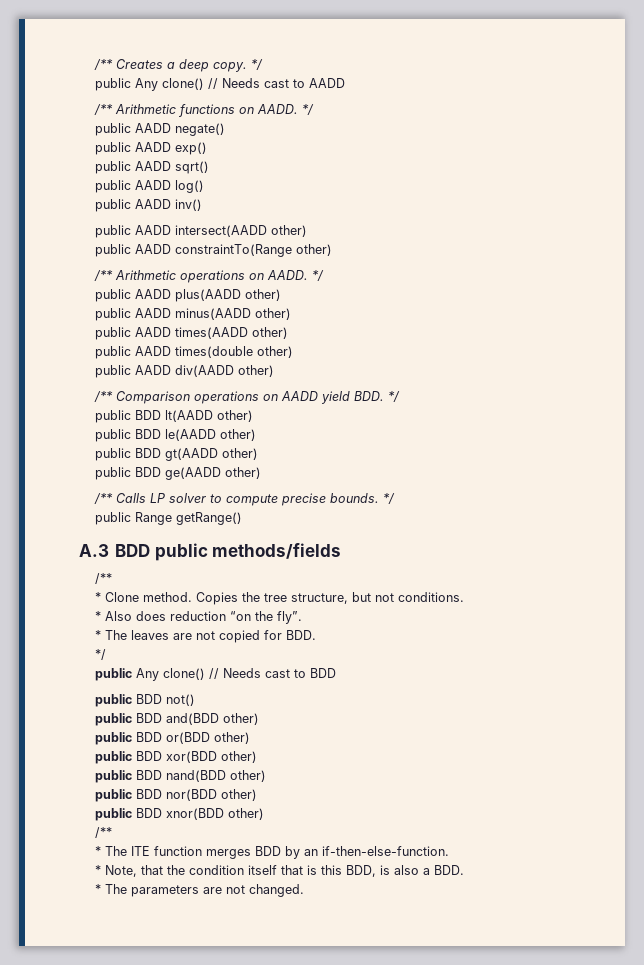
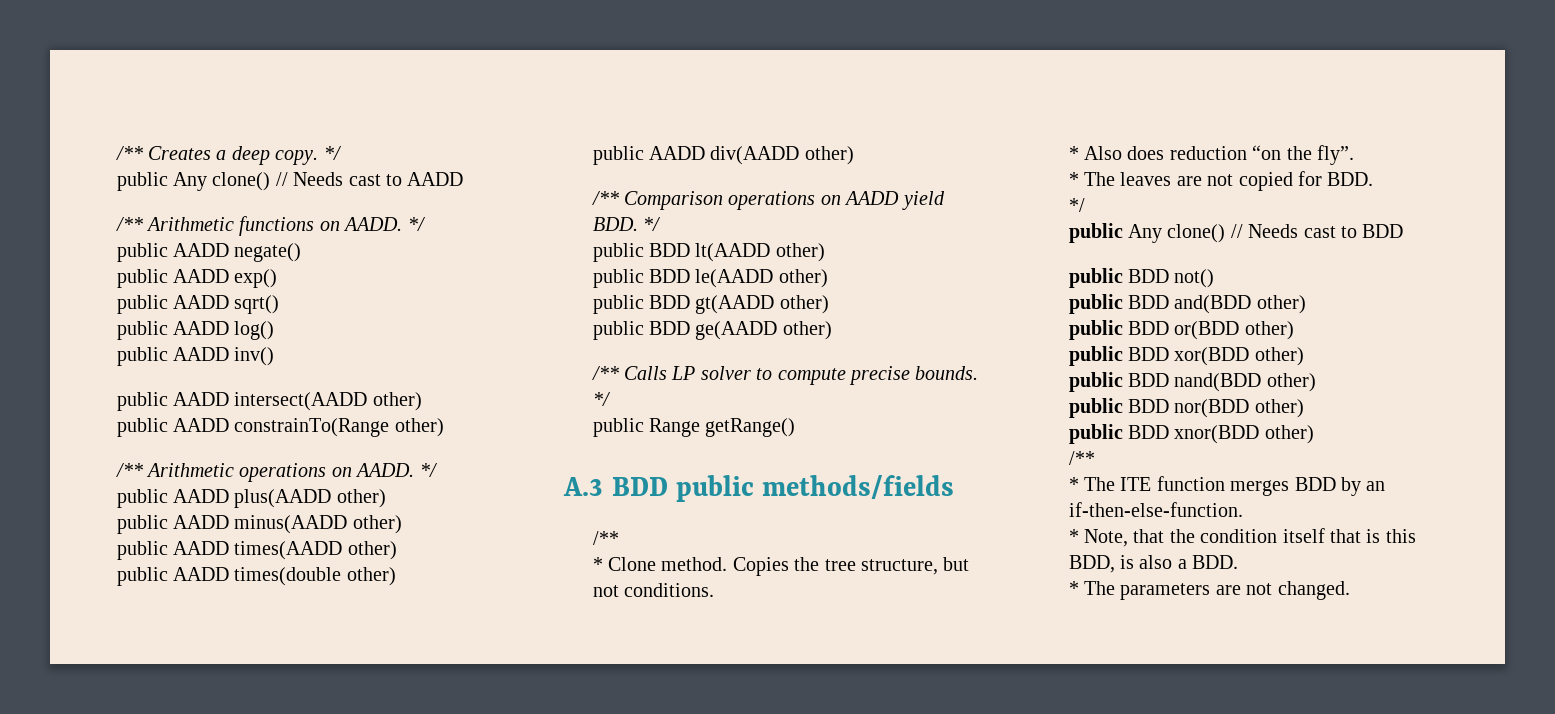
[174,244,292,257] constraintTo(Range -> [234,418,390,437] constrainTo(Range

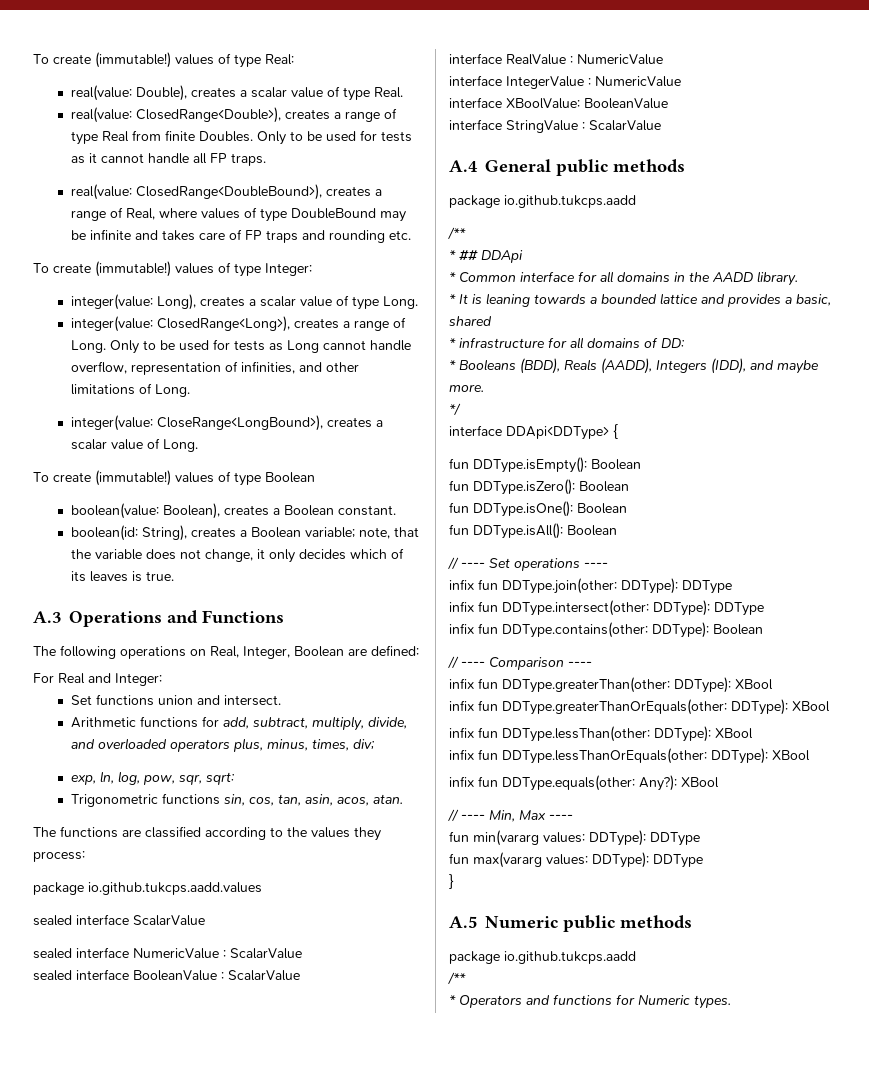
[115,146,342,165] [116,172,464,191] [115,216,426,236] [116,243,302,262] [116,269,278,288] [116,295,280,314] [116,321,275,340] [116,347,275,366] [116,392,422,411] [116,418,444,437] [115,463,438,482] [116,489,386,508] [116,515,402,534] [116,541,397,560] [116,567,396,586] [592,146,854,165] [591,191,945,210] [592,217,662,231] [592,243,825,262] [592,269,828,288] [592,295,829,314] [592,321,832,340] [591,366,979,385] [592,392,611,406] [592,418,796,437] [563,475,955,502] [592,531,619,545] [592,557,970,576] [592,583,715,597] [1068,145,1355,165] [1068,171,1374,191] [1068,198,1085,212] [1068,223,1404,243] [1068,268,1215,288] [1068,294,1306,314] [1068,320,1294,340] [1068,346,1304,366] [1068,372,1316,392] [1068,398,1304,418] [1068,424,1314,444] [1068,451,1095,465] [1068,476,1386,496] [1068,502,1243,517] [1068,528,1416,547] [1068,555,1239,573] [1068,581,1350,600] /** Creates a deep copy. */ // public Any clone() // Needs cast to AADD // /** Arithmetic functions on AADD. */ // public AADD negate() // public AADD exp() // public AADD sqrt() // public AADD log() // public AADD inv() // public AADD intersect(AADD other) // public AADD constrainTo(Range other) // /** Arithmetic operations on AADD. */ // public AADD plus(AADD other) // public AADD minus(AADD other) // public AADD times(AADD other) // public AADD times(double other) // public AADD div(AADD other) // /** Comparison operations on AADD yield BDD. */ // public BDD lt(AADD other) // public BDD le(AADD other) // public BDD gt(AADD other) // public BDD ge(AADD other) // /** Calls LP solver to compute precise bounds. */ // public Range getRange() // A.3 BDD public methods/fields // /** // * Clone method. Copies the tree structure, but not conditions. // * Also does reduction “on the fly”. // * The leaves are not copied for BDD. // */ // public Any clone() // Needs cast to BDD // public BDD not() // public BDD and(BDD other) // public BDD or(BDD other) // public BDD xor(BDD other) // public BDD nand(BDD other) // public BDD nor(BDD other) // public BDD xnor(BDD other) // /** // * The ITE function merges BDD by an if-then-else-function. // * Note, that the condition itself that is this BDD, is also a BDD. // * The parameters are not changed. -> [33,52,294,68] [70,85,403,101] [70,107,397,123] [70,130,412,145] [70,153,266,166] [70,184,382,200] [70,207,406,222] [70,229,411,243] [33,261,312,277] [70,294,418,310] [70,316,406,332] [70,339,411,354] [70,361,359,375] [70,383,190,397] [70,415,383,431] [70,438,198,452] [33,470,315,486] [70,503,396,519] [70,525,419,541] [70,548,404,563] [70,571,174,582] [33,610,284,627] [33,645,419,659] [33,673,162,686] [70,694,281,706] [70,716,407,731] [70,738,375,752] [70,771,235,785] [70,793,403,807] [33,826,381,841] [33,851,85,862] [33,882,262,895] [33,914,205,926] [33,947,302,959] [33,969,300,981] [449,53,663,65] [449,75,681,89] [449,97,668,109] [449,119,661,133] [449,159,685,176] [449,195,636,208] [448,227,466,240] [449,250,523,263] [449,271,798,286] [449,293,831,307] [449,316,492,326] [449,337,685,349] [449,358,819,374] [449,384,484,392] [449,403,461,416] [449,424,618,440] [449,457,641,473] [449,479,629,495] [449,501,627,517] [449,523,617,539] [448,557,608,571] [449,578,732,594] [449,600,764,616] [449,622,763,638] [448,656,592,670] [449,677,773,693] [449,699,830,715] [449,726,753,742] [449,748,810,764] [449,775,719,791] [448,809,573,822] [449,830,700,846] [449,852,703,868] [449,874,454,889] [449,915,692,932] [449,951,636,964] [448,972,466,985] [449,994,731,1009] To create (immutable!) values of type Real: // real(value: Double), creates a scalar value of type Real. // real(value: ClosedRange<Double>), creates a range of type Real from finite Doubles. Only to be used for tests as it cannot handle all FP traps. // real(value: ClosedRange<DoubleBound>), creates a range of Real, where values of type DoubleBound may be infinite and takes care of FP traps and rounding etc. // To create (immutable!) values of type Integer: // integer(value: Long), creates a scalar value of type Long. // integer(value: ClosedRange<Long>), creates a range of Long. Only to be used for tests as Long cannot handle overflow, representation of infinities, and other limitations of Long. // integer(value: CloseRange<LongBound>), creates a scalar value of Long. // To create (immutable!) values of type Boolean // boolean(value: Boolean), creates a Boolean constant. // boolean(id: String), creates a Boolean variable; note, that the variable does not change, it only decides which of its leaves is true. // A.3 Operations and Functions // The following operations on Real, Integer, Boolean are defined: // For Real and Integer: // Set functions union and intersect. // Arithmetic functions for add, subtract, multiply, divide, and overloaded operators plus, minus, times, div; // exp, ln, log, pow, sqr, sqrt: // Trigonometric functions sin, cos, tan, asin, acos, atan. // The functions are classified according to the values they process: // package io.github.tukcps.aadd.values // sealed interface ScalarValue // sealed interface NumericValue : ScalarValue // sealed interface BooleanValue : ScalarValue // interface RealValue : NumericValue // interface IntegerValue : NumericValue // interface XBoolValue: BooleanValue // interface StringValue : ScalarValue // A.4 General public methods // package io.github.tukcps.aadd // /** // * ## DDApi // * Common interface for all domains in the AADD library. // * It is leaning towards a bounded lattice and provides a basic, shared // * infrastructure for all domains of DD: // * Booleans (BDD), Reals (AADD), Integers (IDD), and maybe more. // */ // interface DDApi<DDType> { // fun DDType.isEmpty(): Boolean // fun DDType.isZero(): Boolean // fun DDType.isOne(): Boolean // fun DDType.isAll(): Boolean // // ---- Set operations ---- // infix fun DDType.join(other: DDType): DDType // infix fun DDType.intersect(other: DDType): DDType // infix fun DDType.contains(other: DDType): Boolean // // ---- Comparison ---- // infix fun DDType.greaterThan(other: DDType): XBool // infix fun DDType.greaterThanOrEquals(other: DDType): XBool // infix fun DDType.lessThan(other: DDType): XBool // infix fun DDType.lessThanOrEquals(other: DDType): XBool // infix fun DDType.equals(other: Any?): XBool // // ---- Min, Max ---- // fun min(vararg values: DDType): DDType // fun max(vararg values: DDType): DDType // } // A.5 Numeric public methods // package io.github.tukcps.aadd // /** // * Operators and functions for Numeric types.

